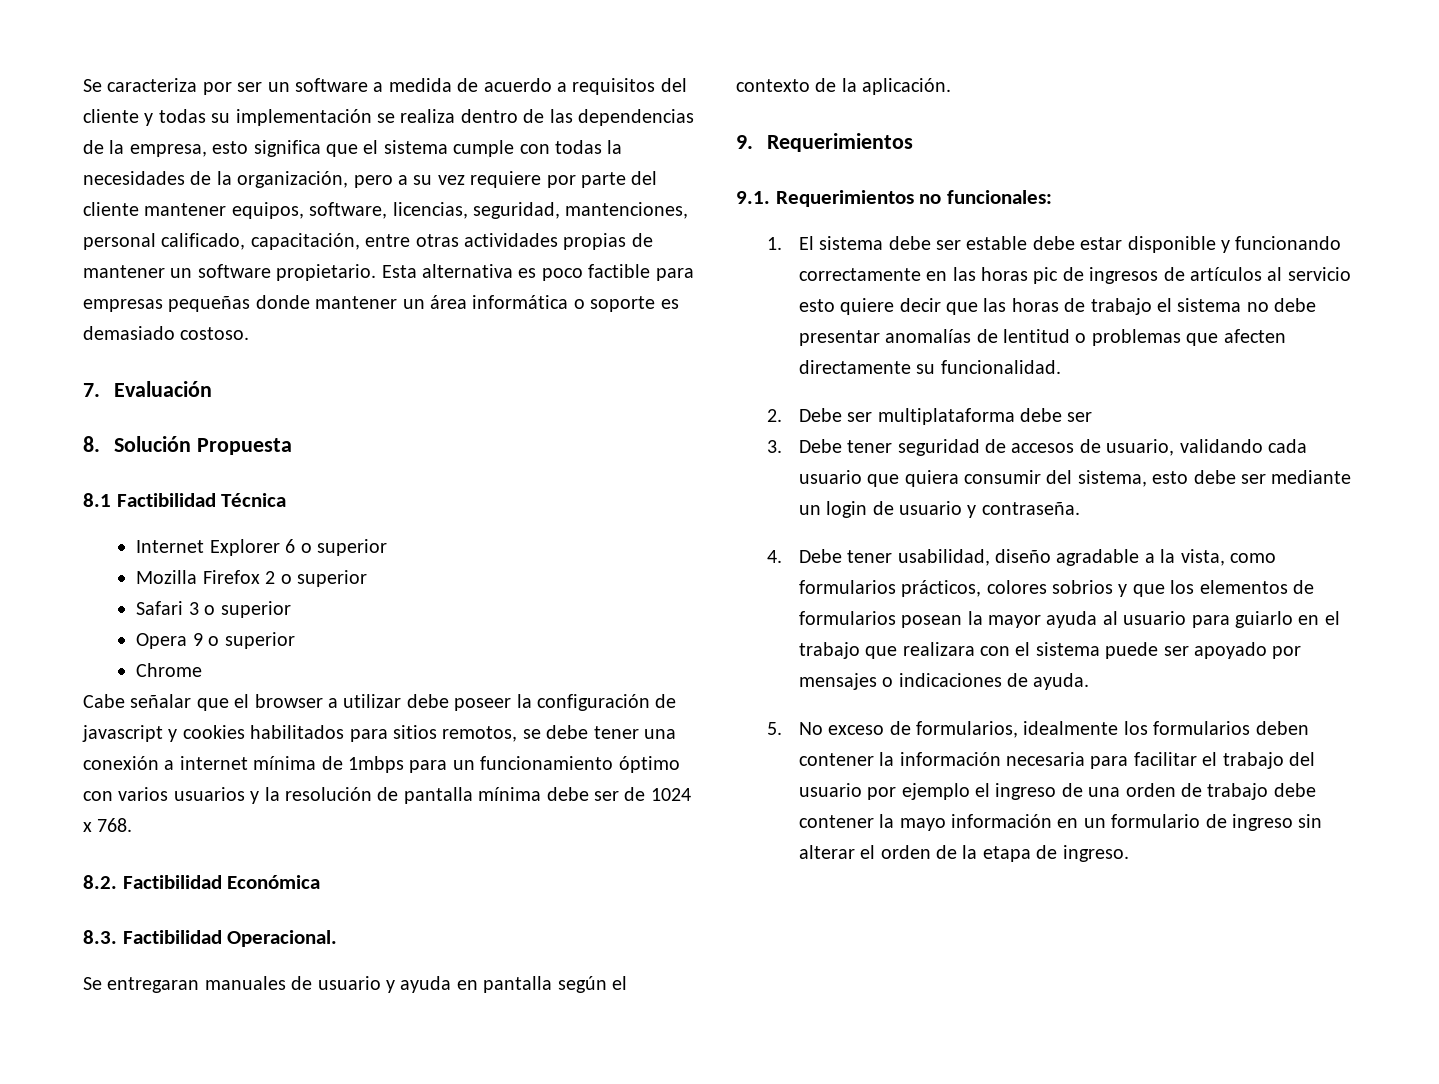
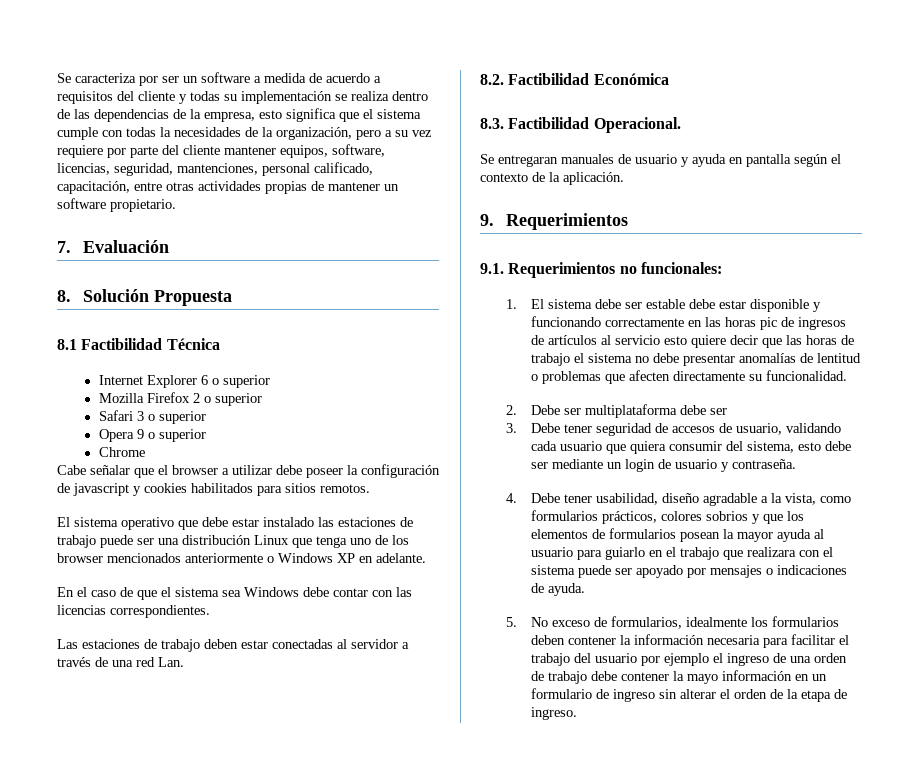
[381,264,694,281] [83,295,679,312] [83,326,250,340] Esta alternativa es poco factible para empresas pequeñas donde mantener un área informática o soporte es demasiado costoso. -> (176, 205) none
[442,725,676,742] [83,756,680,773] [83,787,691,804] [83,818,133,832] remotos, se debe tener una conexión a internet mínima de 1mbps para un funcionamiento óptimo con varios usuarios y la resolución de pantalla mínima debe ser de 1024 x 768. -> [320,484,370,493] [57,517,413,530] [57,535,409,548] [57,553,426,563] [57,587,412,600] [57,605,210,618] [57,639,409,652] [57,657,184,667] remotos. // El sistema operativo que debe estar instalado las estaciones de trabajo puede ser una distribución Linux que tenga uno de los browser mencionados anteriormente o Windows XP en adelante. // En el caso de que el sistema sea Windows debe contar con las licencias correspondientes. // Las estaciones de trabajo deben estar conectadas al servidor a través de una red Lan.

